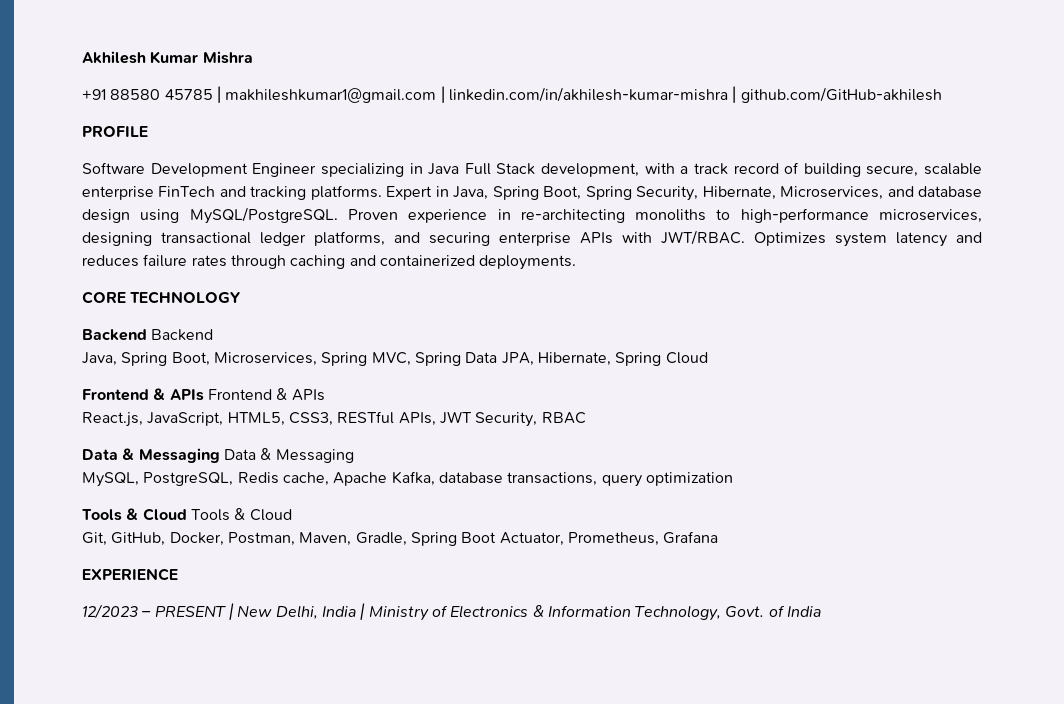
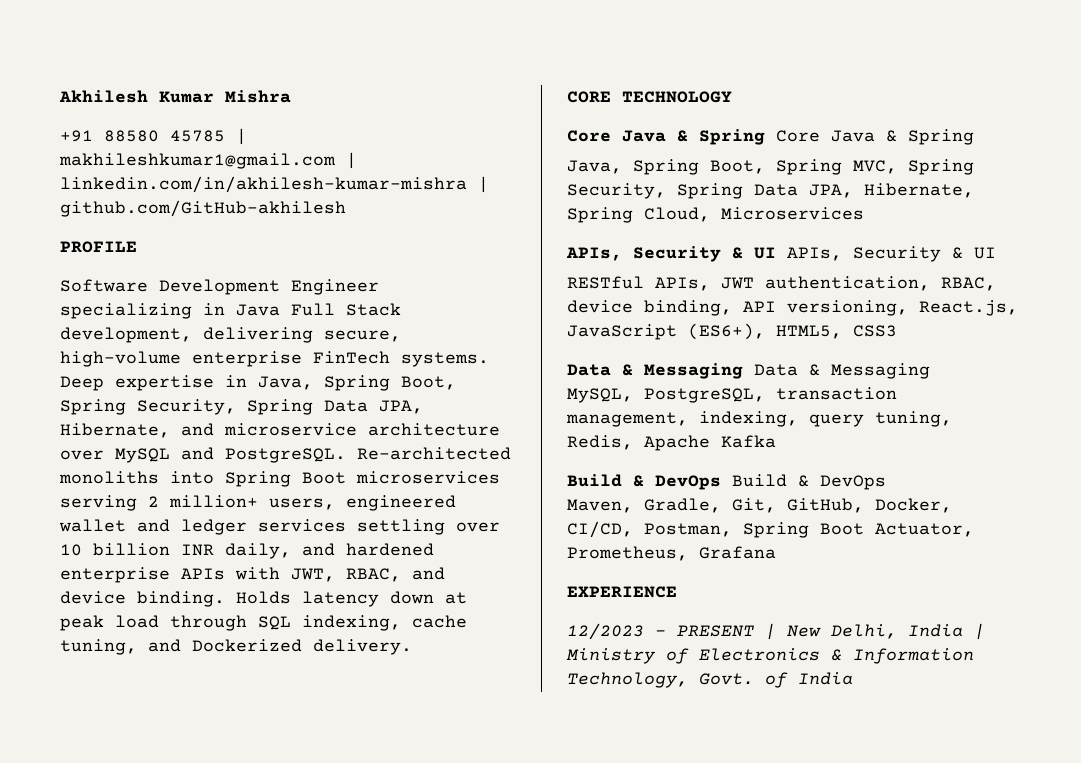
[644,162,982,177] [82,185,433,200] with a track record of building secure, scalable enterprise FinTech and tracking platforms. Expert -> [203,327,401,343] [60,351,489,367] [60,375,214,391] delivering secure, high-volume enterprise FinTech systems. Deep expertise
[702,186,983,200] [82,207,982,224] [82,230,982,247] [82,254,577,270] [82,291,241,304] [82,329,214,341] [82,352,317,366] Hibernate, Microservices, and database design using MySQL/PostgreSQL. Proven experience in re-architecting monoliths to high-performance microservices, designing transactional ledger platforms, and securing enterprise APIs with JWT/RBAC. Optimizes system latency and reduces failure rates through caching and containerized deployments. // CORE TECHNOLOGY // Backend Backend // Java, Spring Boot, Microservices, -> [247,399,423,415] [60,423,500,438] [60,447,511,463] [59,471,500,487] [60,495,456,511] [59,519,500,535] [60,543,434,559] [60,567,445,583] [60,591,467,607] [60,615,467,631] [60,639,412,655] [567,91,732,103] [567,129,974,145] [567,159,765,175] Spring Data JPA, Hibernate, and microservice architecture over MySQL and PostgreSQL. Re-architected monoliths into Spring Boot microservices serving 2 million+ users, engineered wallet and ledger services settling over 10 billion INR daily, and hardened enterprise APIs with JWT, RBAC, and device binding. Holds latency down at peak load through SQL indexing, cache tuning, and Dockerized delivery. // CORE TECHNOLOGY // Core Java & Spring Core Java & Spring // Java, Spring Boot,
(461, 359) none -> [567,183,743,199] Security, Spring
[665,352,708,364] [82,388,325,401] [82,411,586,427] Cloud // Frontend & APIs Frontend & APIs // React.js, JavaScript, HTML5, CSS3, RESTful APIs, JWT Security, RBAC -> [644,207,864,222] [566,246,996,262] [567,276,996,291] [567,300,1018,316] [567,323,897,340] Cloud, Microservices // APIs, Security & UI APIs, Security & UI // RESTful APIs, JWT authentication, RBAC, device binding, API versioning, React.js, JavaScript (ES6+), HTML5, CSS3
[237,471,733,487] [82,508,292,521] [82,532,407,546] Redis cache, Apache Kafka, database transactions, query optimization // Tools & Cloud Tools & Cloud // Git, GitHub, Docker, Postman, Maven, Gradle, -> [776,387,897,400] [566,411,952,427] [567,435,776,451] [567,474,886,490] [567,498,952,513] [567,521,732,538] transaction management, indexing, query tuning, Redis, Apache Kafka // Build & DevOps Build & DevOps // Maven, Gradle, Git, GitHub, Docker, CI/CD, Postman,

